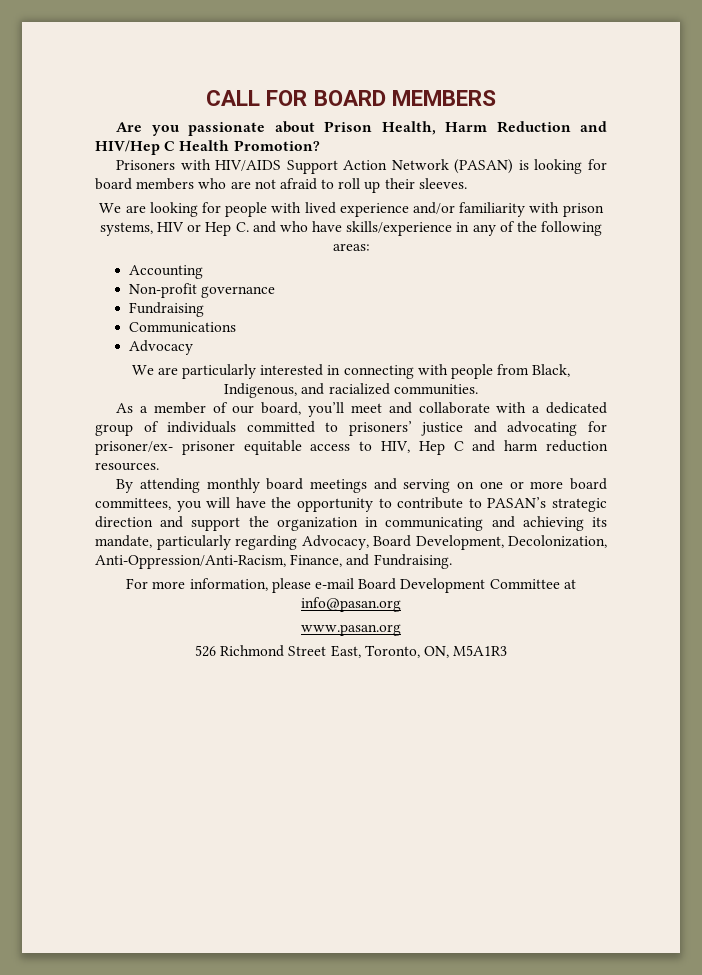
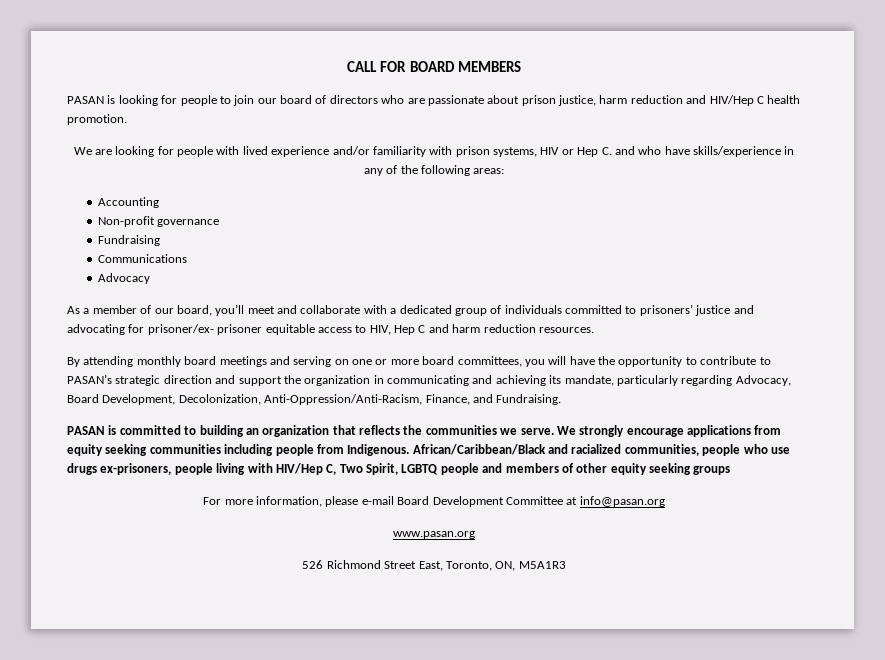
[116,121,607,136] [95,140,320,155] [116,159,607,174] [95,178,467,193] Are you passionate about Prison Health, Harm Reduction and HIV/Hep C Health Promotion? // Prisoners with HIV/AIDS Support Action Network (PASAN) is looking for board members who are not afraid to roll up their sleeves. -> [67,95,801,106] [67,114,127,125] PASAN is looking for people to join our board of directors who are passionate about prison justice, harm reduction and HIV/Hep C health promotion.
[131,364,571,379] [224,383,478,398] // We are particularly interested in connecting with people from Black, Indigenous, and racialized communities. -> (151, 278) none
(452, 561) none -> [67,425,782,437] [67,444,790,456] [67,463,731,475] // PASAN is committed to building an organization that reflects the communities we serve. We strongly encourage applications from equity seeking communities including people from Indigenous. African/Caribbean/Black and racialized communities, people who use drugs ex-prisoners, people living with HIV/Hep C, Two Spirit, LGBTQ people and members of other equity seeking groups

